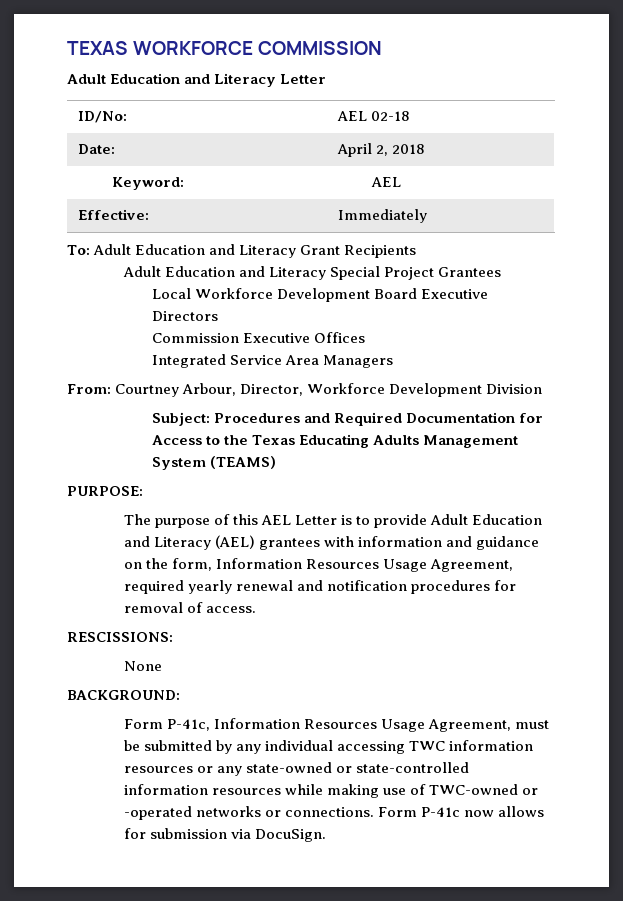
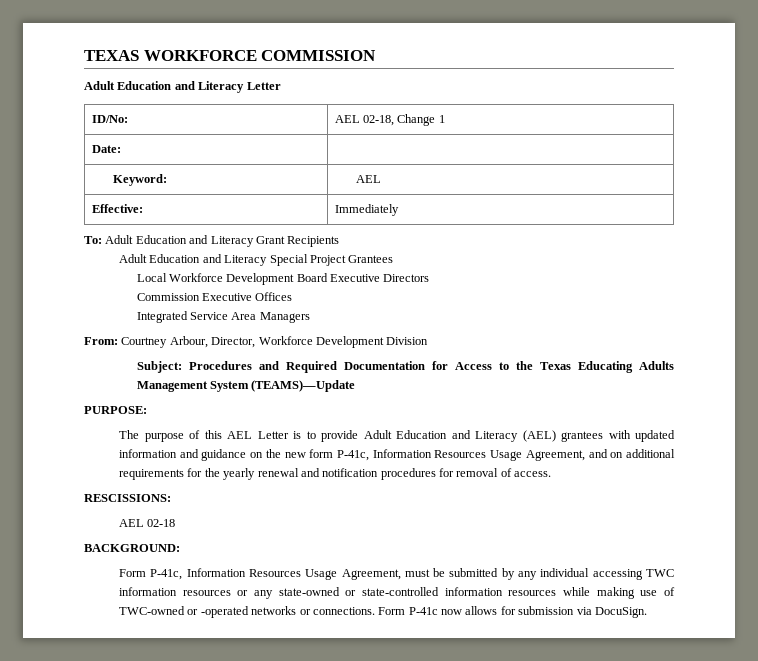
[370,111,410,121] [77,144,115,154] [336,143,425,157] 02-18 // Date: | April 2, 2018 -> [363,114,445,126] [91,145,121,153] 02-18, Change 1 // Date: |
[210,456,277,469] (TEAMS) -> [251,380,356,392] (TEAMS)—Update
(354, 541) none -> [635,430,675,442] updated
[171,558,513,572] [123,580,184,594] form, Information Resources Usage Agreement, required -> [284,449,675,461] [119,468,220,480] new form P-41c, Information Resources Usage Agreement, and on additional requirements for the
[123,661,162,671] // None -> [119,519,176,527] // AEL 02-18

